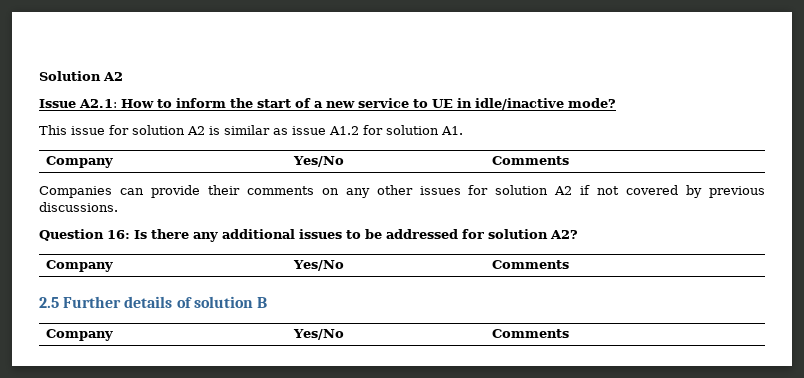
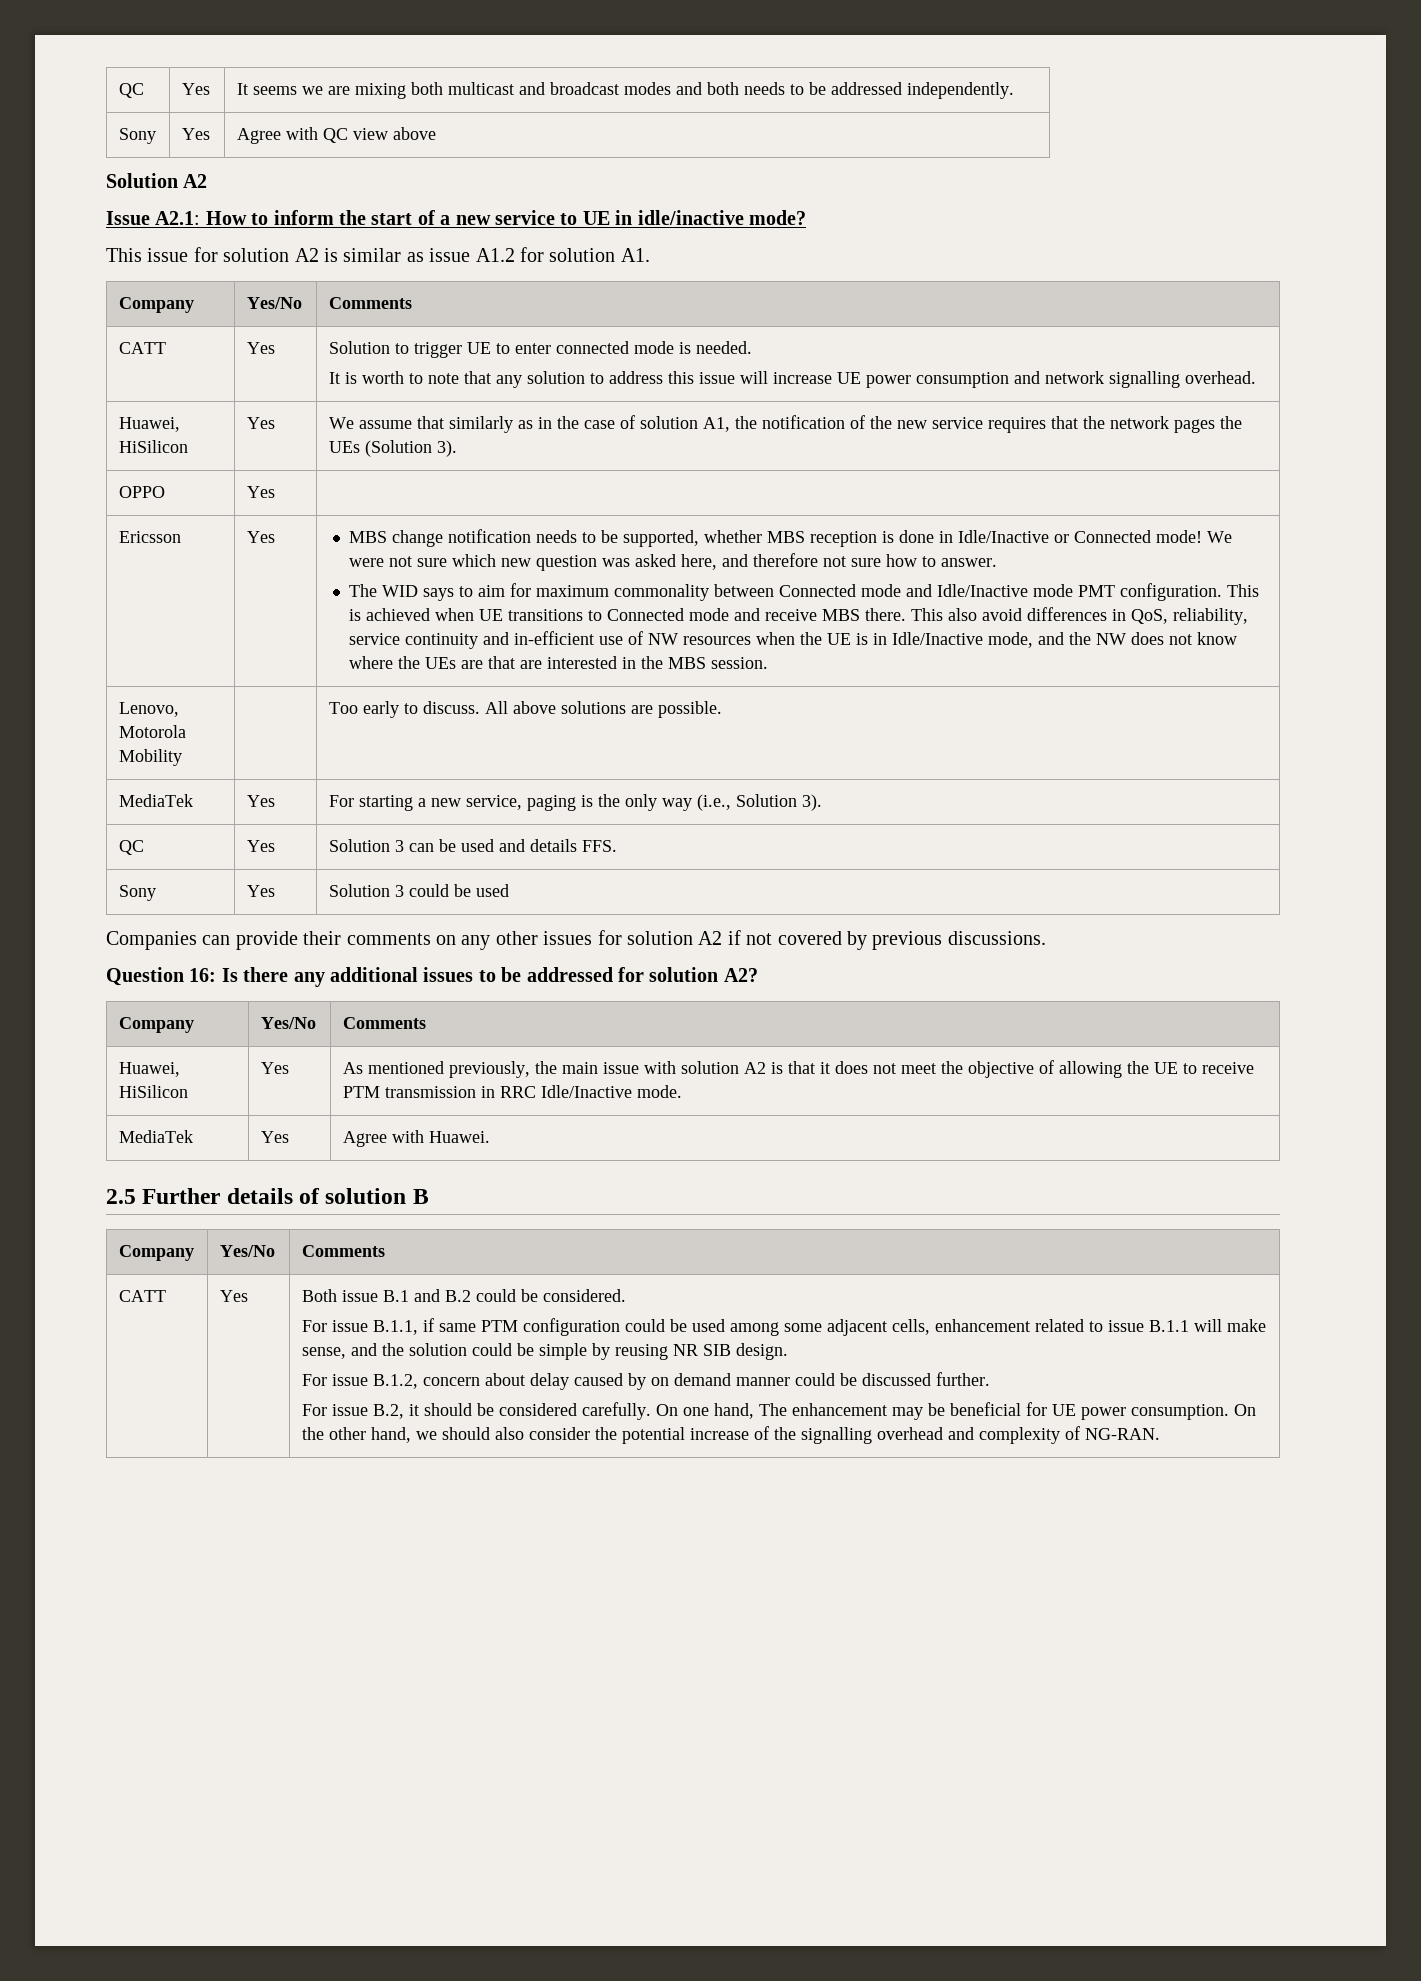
(39, 76) none -> [118,83,144,98] [181,83,210,95] [236,82,1014,99] [118,128,156,144] [181,128,210,140] [236,127,436,144] QC | Yes | It seems we are mixing both multicast and broadcast modes and both needs to be addressed independently. // Sony | Yes | Agree with QC view above //
(570, 160) none -> [118,342,166,354] [246,342,275,354] [328,341,752,358] [328,371,1256,388] [118,417,180,432] [118,440,188,453] [246,417,275,429] [328,415,1242,433] [328,440,457,457] [118,486,165,498] [246,486,275,498] [118,531,181,543] [246,531,275,543] [348,529,1232,547] [348,553,997,571] [348,583,1259,601] [348,607,1248,625] [348,631,1237,649] [348,656,768,669] [118,702,179,717] [118,725,186,738] [118,749,182,766] [328,701,722,718] [118,794,193,807] [246,795,275,807] [328,794,822,811] [118,840,144,855] [246,840,275,852] [328,839,617,852] [118,885,156,901] [246,885,275,897] [328,884,509,897] // CATT | Yes | Solution to trigger UE to enter connected mode is needed. // It is worth to note that any solution to address this issue will increase UE power consumption and network signalling overhead. // Huawei, HiSilicon | Yes | We assume that similarly as in the case of solution A1, the notification of the new service requires that the network pages the UEs (Solution 3). // OPPO | Yes | // Ericsson | Yes | MBS change notification needs to be supported, whether MBS reception is done in Idle/Inactive or Connected mode! We were not sure which new question was asked here, and therefore not sure how to answer. // The WID says to aim for maximum commonality between Connected mode and Idle/Inactive mode PMT configuration. This is achieved when UE transitions to Connected mode and receive MBS there. This also avoid differences in QoS, reliability, service continuity and in-efficient use of NW resources when the UE is in Idle/Inactive mode, and the NW does not know where the UEs are that are interested in the MBS session. // Lenovo, Motorola Mobility | | Too early to discuss. All above solutions are possible. // MediaTek | Yes | For starting a new service, paging is the only way (i.e., Solution 3). // QC | Yes | Solution 3 can be used and details FFS. // Sony | Yes | Solution 3 could be used
(570, 264) none -> [118,1062,180,1077] [118,1085,188,1098] [260,1062,289,1074] [342,1060,1254,1078] [342,1085,682,1098] [118,1130,193,1143] [260,1131,289,1143] [342,1130,490,1147] // Huawei, HiSilicon | Yes | As mentioned previously, the main issue with solution A2 is that it does not meet the objective of allowing the UE to receive PTM transmission in RRC Idle/Inactive mode. // MediaTek | Yes | Agree with Huawei.
(570, 333) none -> [118,1290,166,1302] [219,1290,248,1302] [301,1289,626,1302] [301,1318,1266,1336] [301,1343,788,1360] [301,1372,990,1390] [301,1402,1256,1420] [301,1426,1160,1444] // CATT | Yes | Both issue B.1 and B.2 could be considered. // For issue B.1.1, if same PTM configuration could be used among some adjacent cells, enhancement related to issue B.1.1 will make sense, and the solution could be simple by reusing NR SIB design. // For issue B.1.2, concern about delay caused by on demand manner could be discussed further. // For issue B.2, it should be considered carefully. On one hand, The enhancement may be beneficial for UE power consumption. On the other hand, we should also consider the potential increase of the signalling overhead and complexity of NG-RAN.

